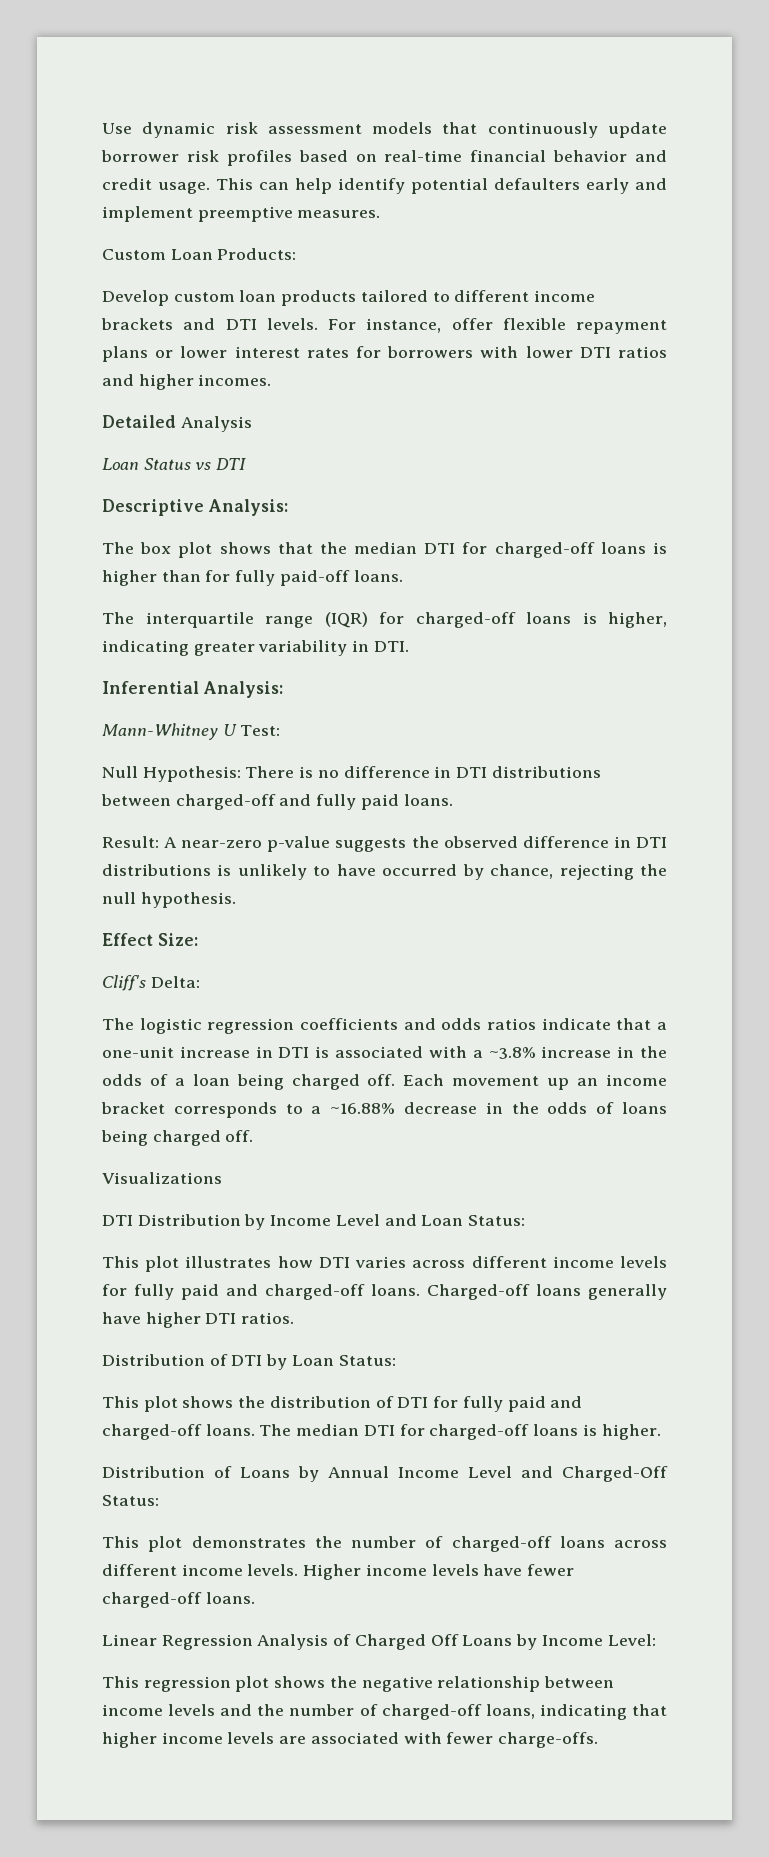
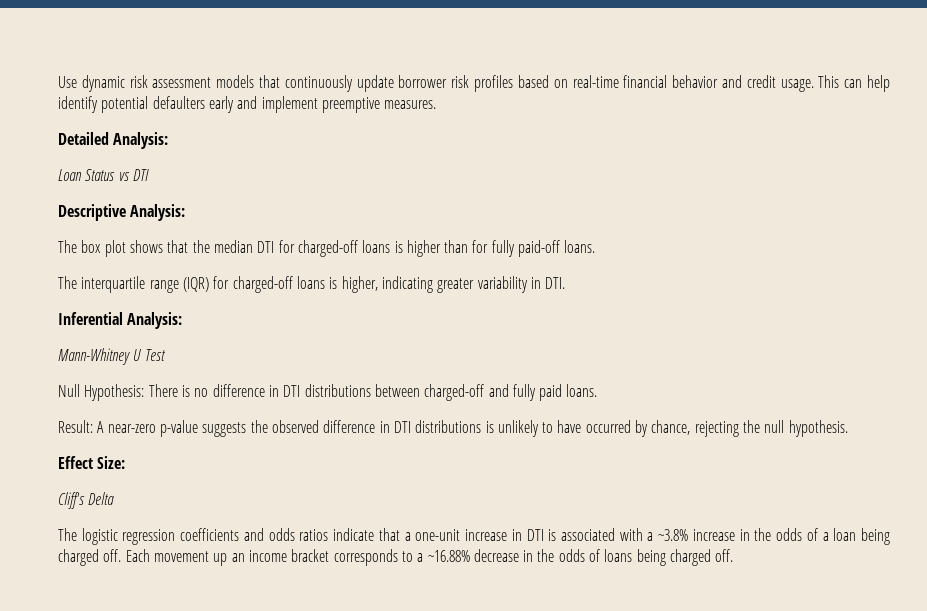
[102,248,297,260] [102,290,596,306] [101,318,667,334] [102,346,667,362] [102,374,272,390] // Custom Loan Products: // Develop custom loan products tailored to different income brackets and DTI levels. For instance, offer flexible repayment plans or lower interest rates for borrowers with lower DTI ratios and higher incomes. -> (437, 104) none
[180,416,252,432] Analysis -> [113,132,169,149] Analysis:
[240,725,281,736] Test: -> [144,349,166,361] Test
[150,976,200,988] Delta: -> [88,492,115,505] Delta
[102,1172,222,1184] [102,1214,526,1230] [102,1256,667,1272] [102,1284,667,1300] [102,1312,295,1328] [102,1354,396,1370] [102,1396,583,1412] [102,1424,661,1440] [102,1466,668,1482] [102,1495,159,1506] [102,1536,667,1552] [102,1564,575,1580] [102,1592,255,1608] [102,1634,656,1650] [102,1676,615,1692] [102,1704,667,1720] [102,1732,599,1748] // Visualizations // DTI Distribution by Income Level and Loan Status: // This plot illustrates how DTI varies across different income levels for fully paid and charged-off loans. Charged-off loans generally have higher DTI ratios. // Distribution of DTI by Loan Status: // This plot shows the distribution of DTI for fully paid and charged-off loans. The median DTI for charged-off loans is higher. // Distribution of Loans by Annual Income Level and Charged-Off Status: // This plot demonstrates the number of charged-off loans across different income levels. Higher income levels have fewer charged-off loans. // Linear Regression Analysis of Charged Off Loans by Income Level: // This regression plot shows the negative relationship between income levels and the number of charged-off loans, indicating that higher income levels are associated with fewer charge-offs. -> (734, 555) none

